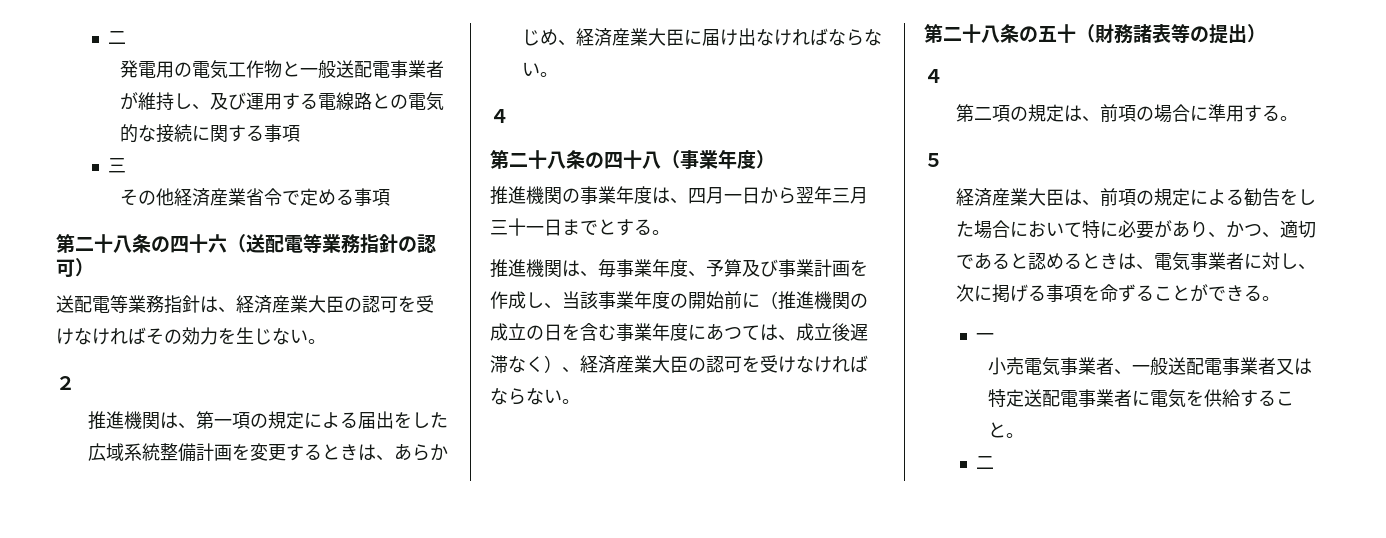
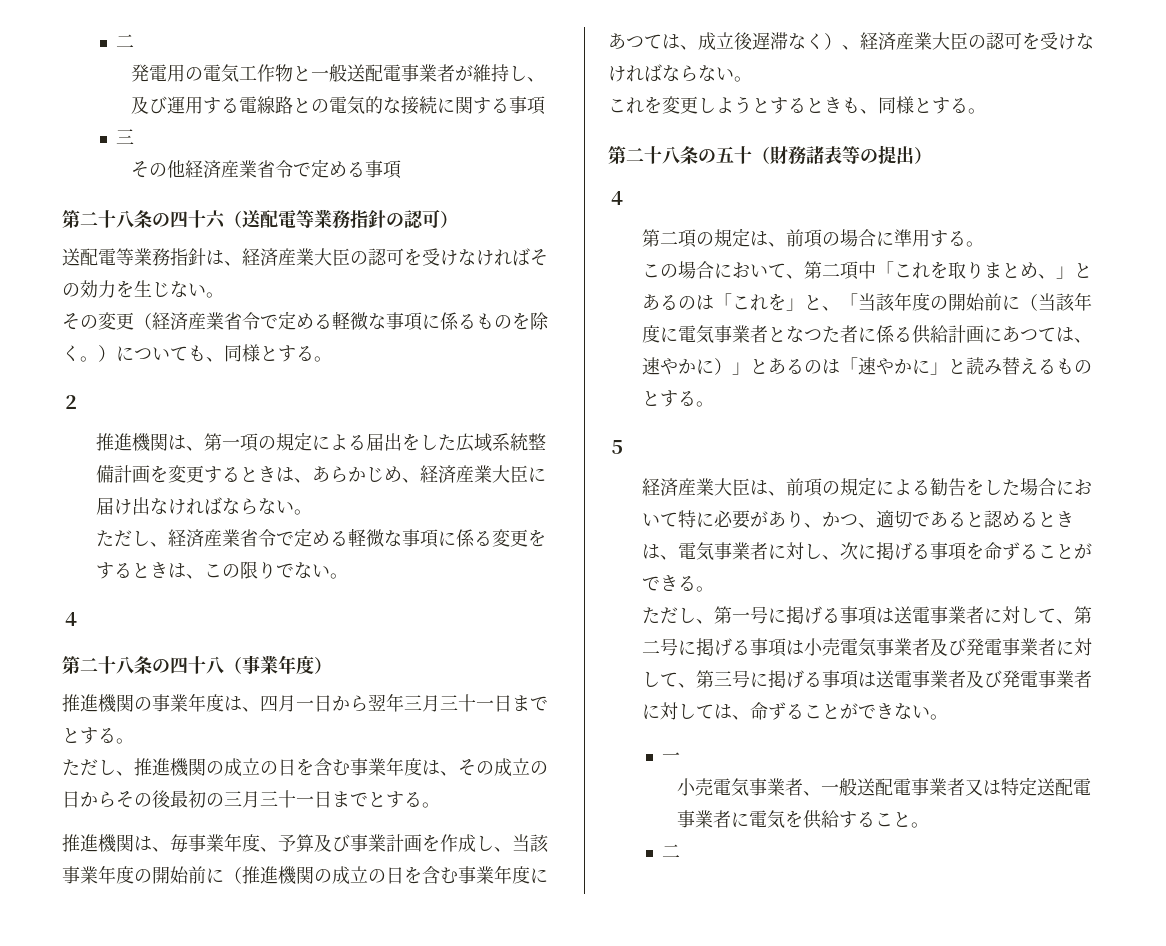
(326, 341) none -> [62,311,549,331] [62,344,332,362] // その変更（経済産業省令で定める軽微な事項に係るものを除く。）についても、同様とする。
(558, 74) none -> [96,528,547,548] [96,561,349,579] // ただし、経済産業省令で定める軽微な事項に係る変更をするときは、この限りでない。
(670, 232) none -> [62,757,548,777] [62,790,440,808] // ただし、推進機関の成立の日を含む事業年度は、その成立の日からその後最初の三月三十一日までとする。
(580, 401) none -> [608,96,986,114] // これを変更しようとするときも、同様とする。
(1298, 118) none -> [642,261,1093,280] [642,292,1093,312] [642,325,1093,344] [642,357,1093,375] [642,390,715,407] // この場合において、第二項中「これを取りまとめ、」とあるのは「これを」と、「当該年度の開始前に（当該年度に電気事業者となつた者に係る供給計画にあつては、速やかに）」とあるのは「速やかに」と読み替えるものとする。
(1280, 298) none -> [642,606,1093,625] [642,638,1093,657] [642,670,1093,689] [642,702,949,720] // ただし、第一号に掲げる事項は送電事業者に対して、第二号に掲げる事項は小売電気事業者及び発電事業者に対して、第三号に掲げる事項は送電事業者及び発電事業者に対しては、命ずることができない。

